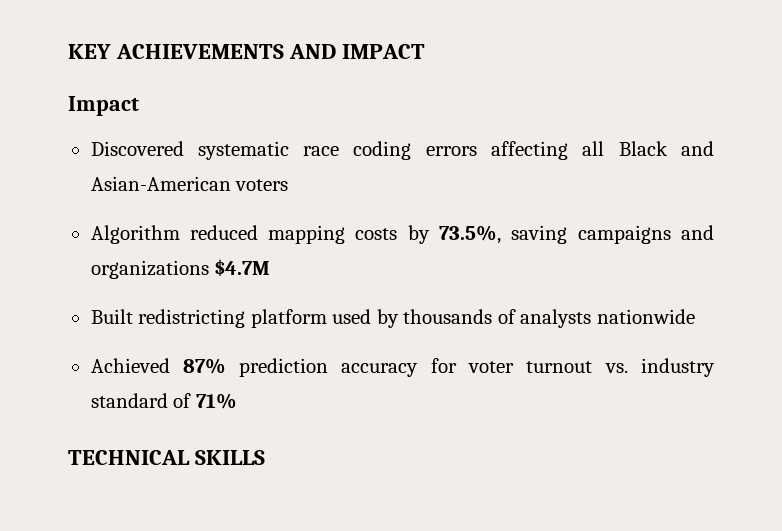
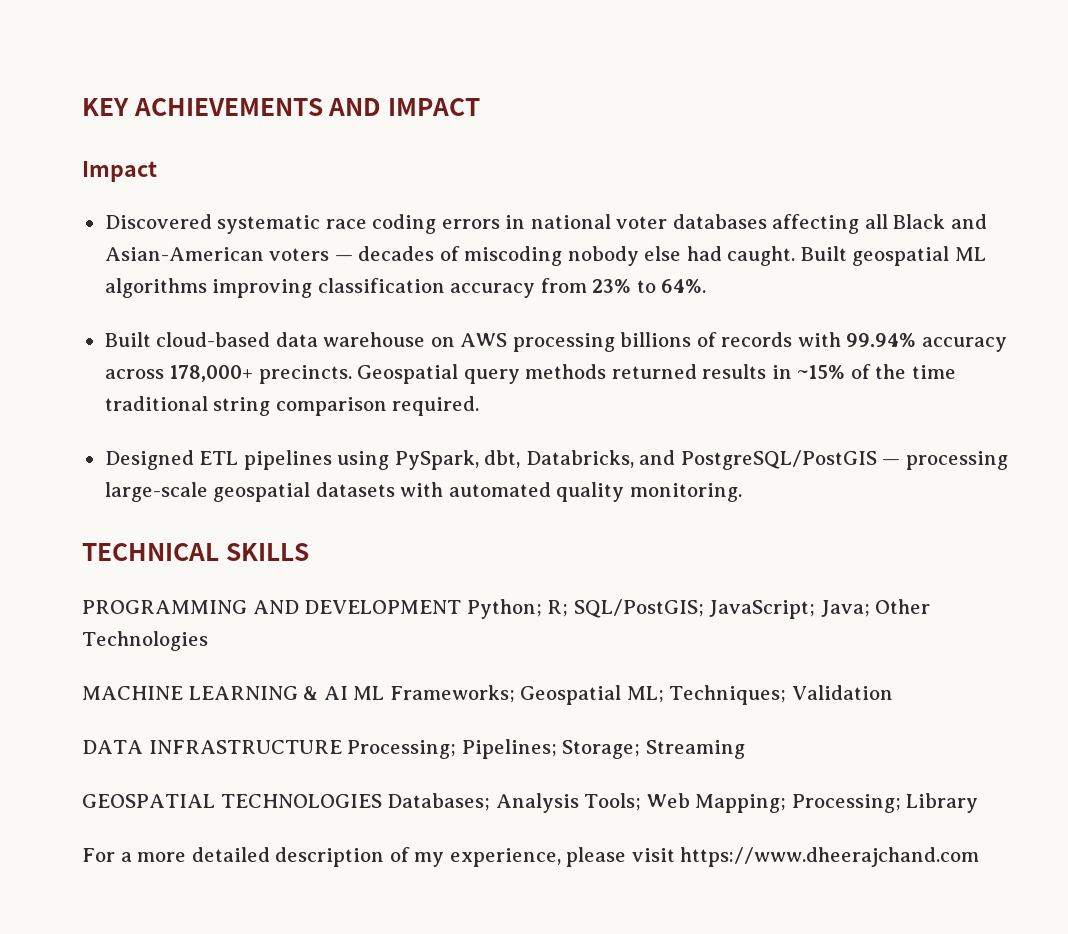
(477, 151) none -> [505,214,767,229] in national voter databases
[90,225,715,244] [90,259,271,279] [90,309,695,328] [90,358,716,377] [90,393,237,409] [68,450,266,465] // Algorithm reduced mapping costs by 73.5%, saving campaigns and organizations $4.7M // Built redistricting platform used by thousands of analysts nationwide // Achieved 87% prediction accuracy for voter turnout vs. industry standard of 71% // TECHNICAL SKILLS -> [334,246,986,266] [104,278,707,298] [104,332,1007,352] [104,364,956,384] [104,396,480,416] [104,450,1008,470] [104,482,742,502] [82,543,309,561] [82,599,931,619] [82,631,208,651] [82,685,893,705] [82,739,745,759] [82,793,979,813] [82,847,980,867] — decades of miscoding nobody else had caught. Built geospatial ML algorithms improving classification accuracy from 23% to 64%. // Built cloud-based data warehouse on AWS processing billions of records with 99.94% accuracy across 178,000+ precincts. Geospatial query methods returned results in ~15% of the time traditional string comparison required. // Designed ETL pipelines using PySpark, dbt, Databricks, and PostgreSQL/PostGIS — processing large-scale geospatial datasets with automated quality monitoring. // TECHNICAL SKILLS // PROGRAMMING AND DEVELOPMENT Python; R; SQL/PostGIS; JavaScript; Java; Other Technologies // MACHINE LEARNING & AI ML Frameworks; Geospatial ML; Techniques; Validation // DATA INFRASTRUCTURE Processing; Pipelines; Storage; Streaming // GEOSPATIAL TECHNOLOGIES Databases; Analysis Tools; Web Mapping; Processing; Library // For a more detailed description of my experience, please visit https://www.dheerajchand.com

